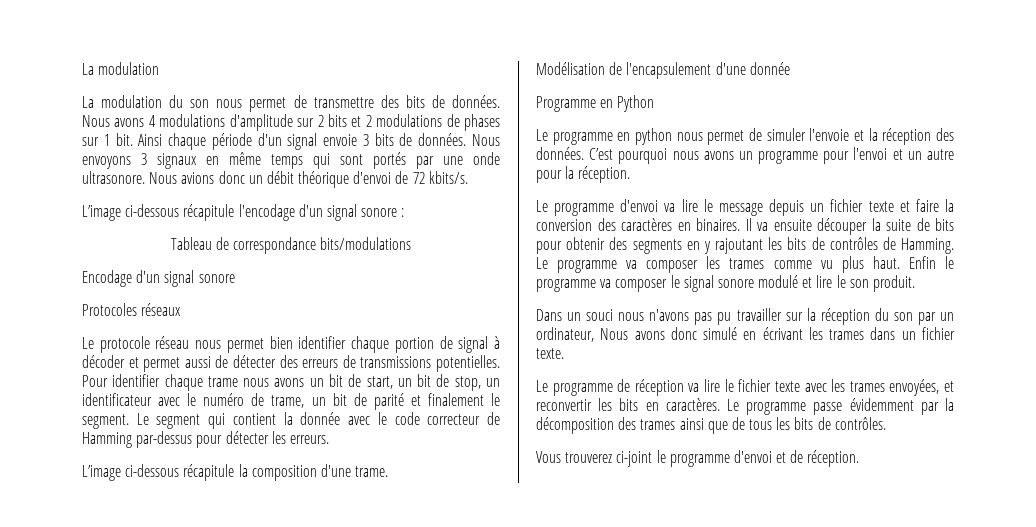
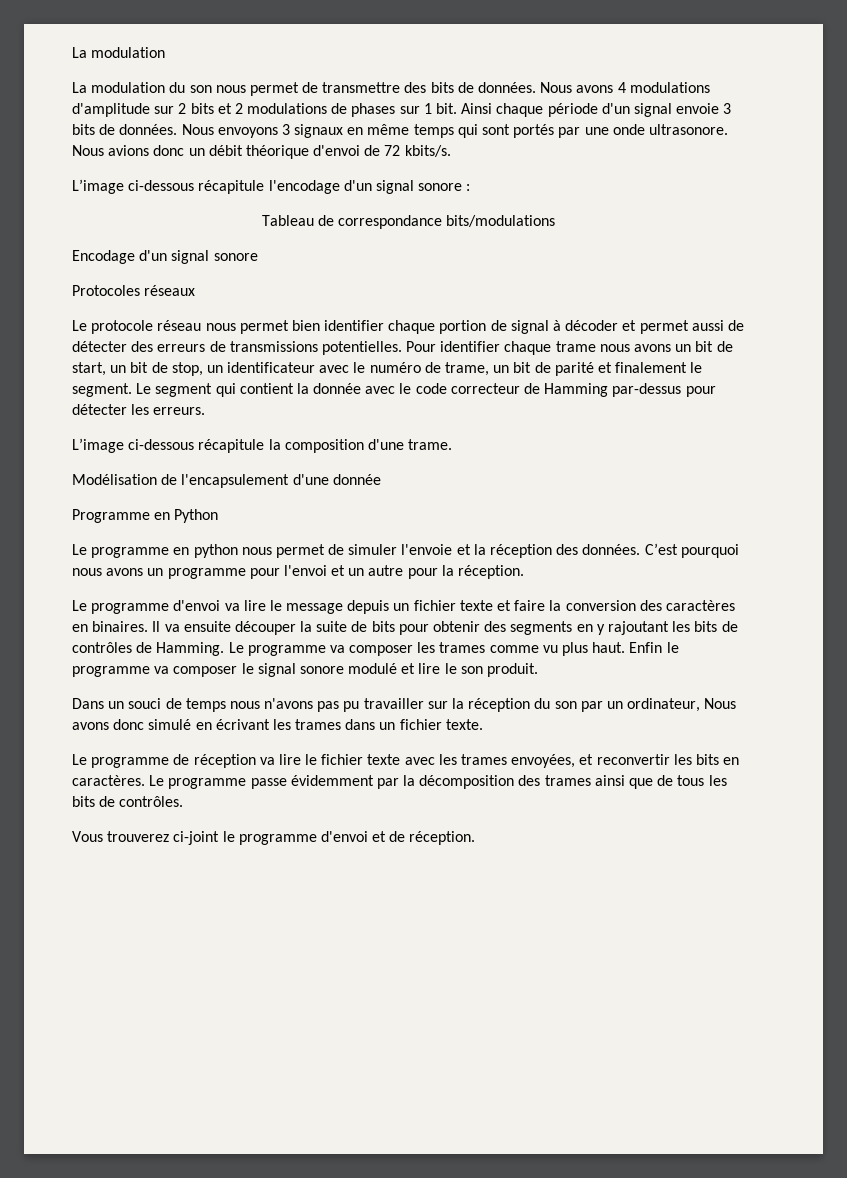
(614, 315) none -> [165,698,226,712] de temps

